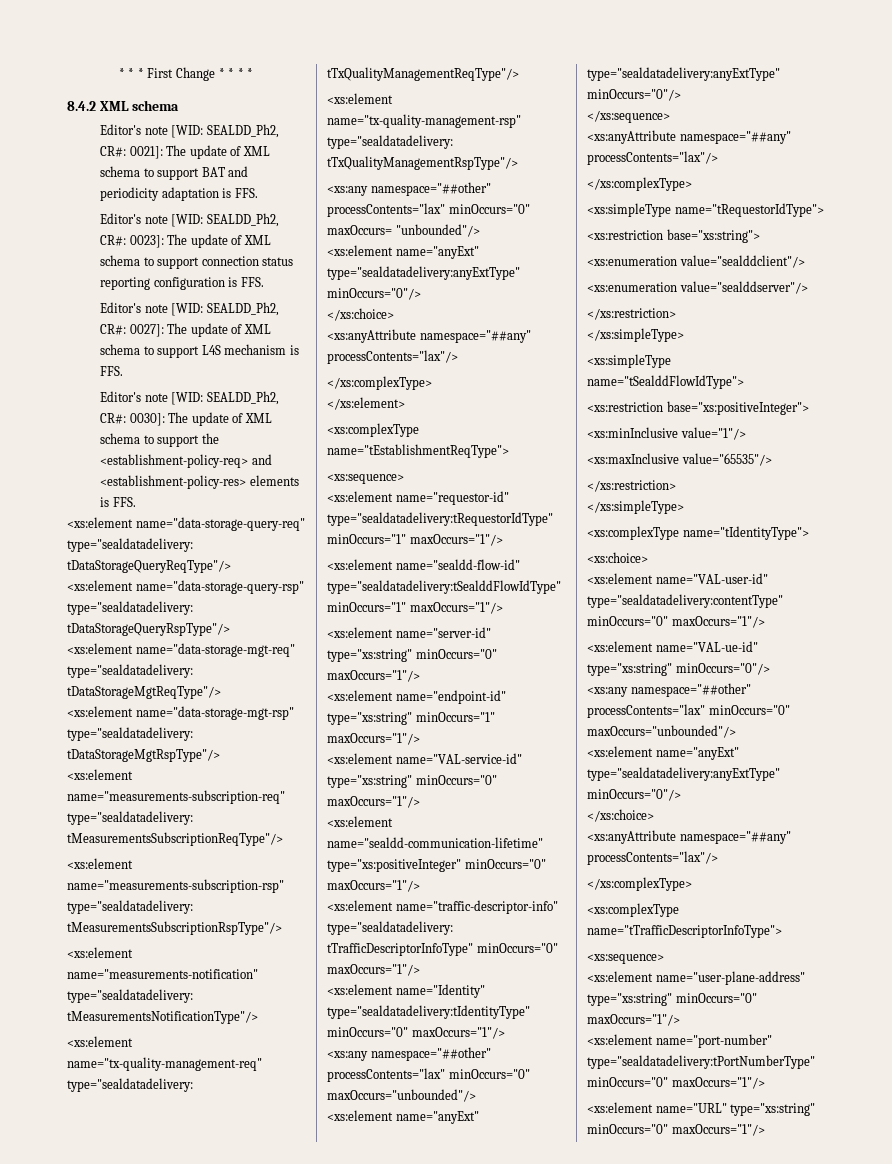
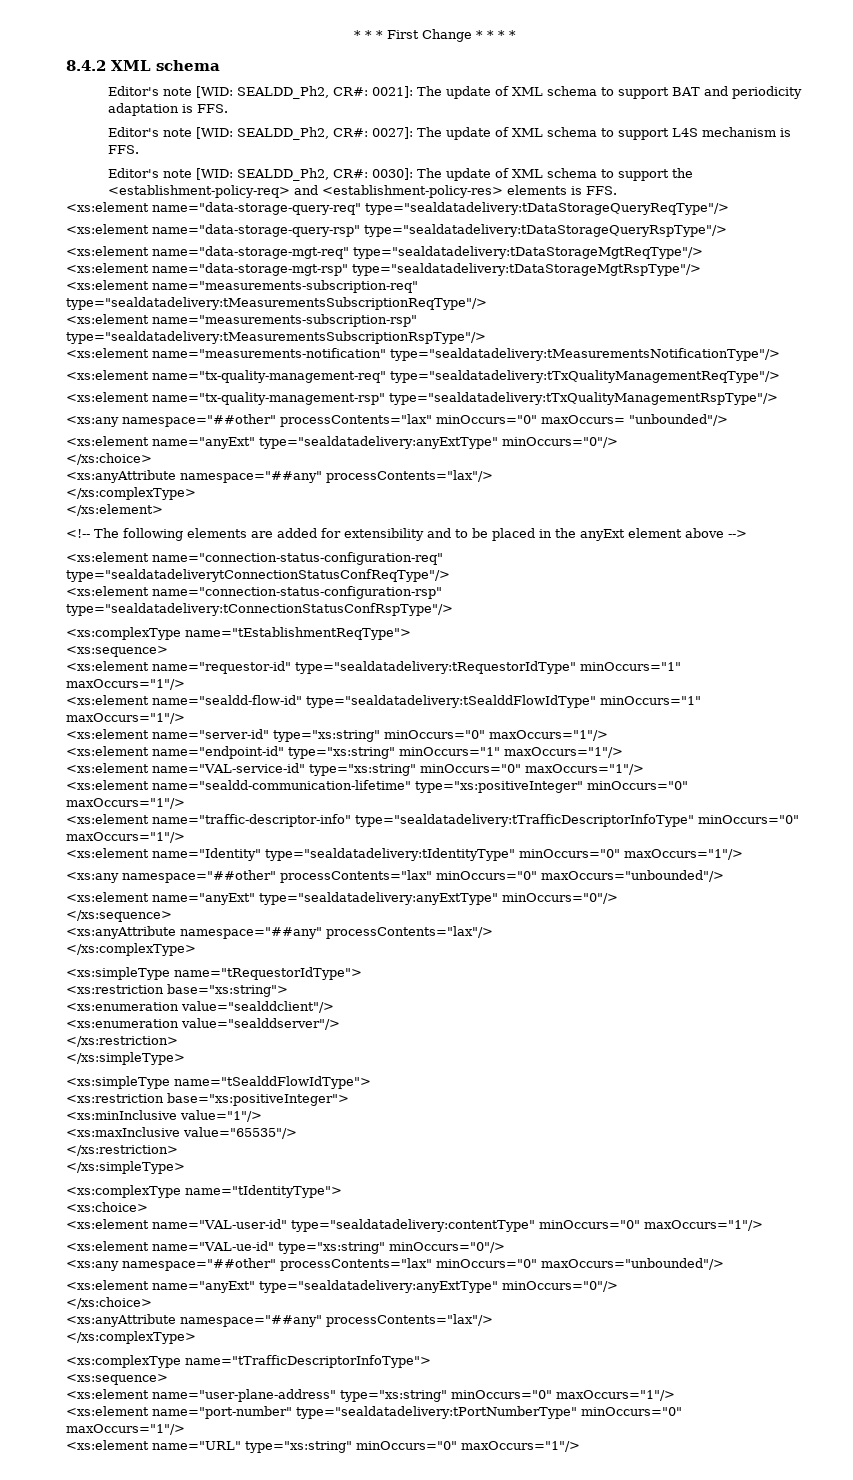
[100,213,279,227] [100,234,271,248] [100,255,294,269] [100,277,264,290] // Editor's note [WID: SEALDD_Ph2, CR#: 0023]: The update of XML schema to support connection status reporting configuration is FFS. -> (229, 108) none
(405, 403) none -> [66,528,747,541] [66,552,443,565] [66,569,450,582] [66,586,442,599] [66,603,453,616] // <!-- The following elements are added for extensibility and to be placed in the anyExt element above --> // <xs:element name="connection-status-configuration-req" type="sealdatadeliverytConnectionStatusConfReqType"/> // <xs:element name="connection-status-configuration-rsp" type="sealdatadelivery:tConnectionStatusConfRspType"/>

